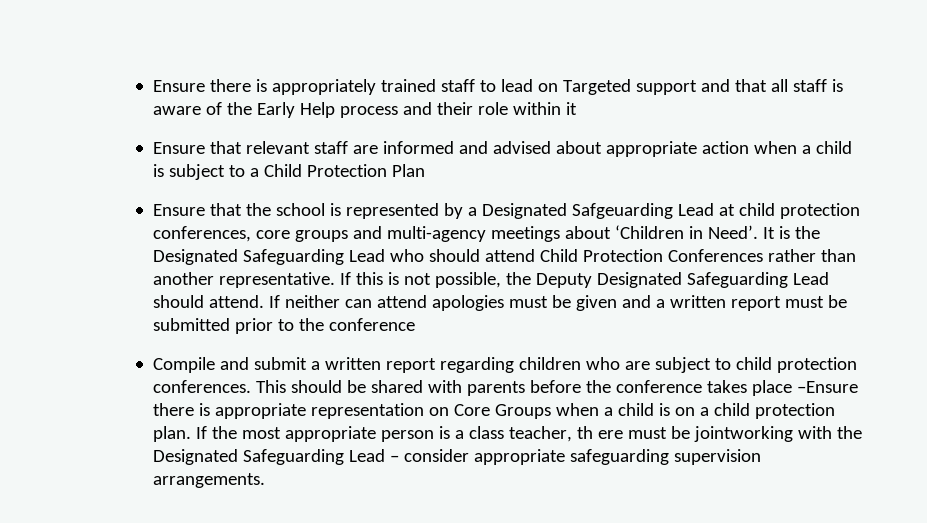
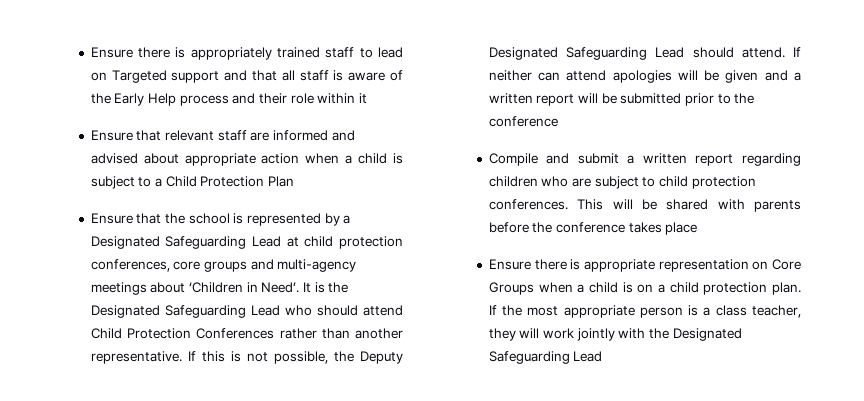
[571,203,673,219] Safgeuarding -> [165,236,247,249] Safeguarding
[508,296,548,308] must -> [677,70,698,80] will
[784,296,824,308] must -> [578,93,599,103] will
[290,380,342,393] should -> [612,199,633,209] will
[796,381,858,393] –Ensure -> [488,259,531,270] // Ensure
[576,426,793,442] th ere must be jointworking -> [488,328,615,341] they will work jointly
[389,449,761,465] [152,473,265,488] – consider appropriate safeguarding supervision arrangements. -> (603, 356) none

